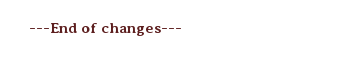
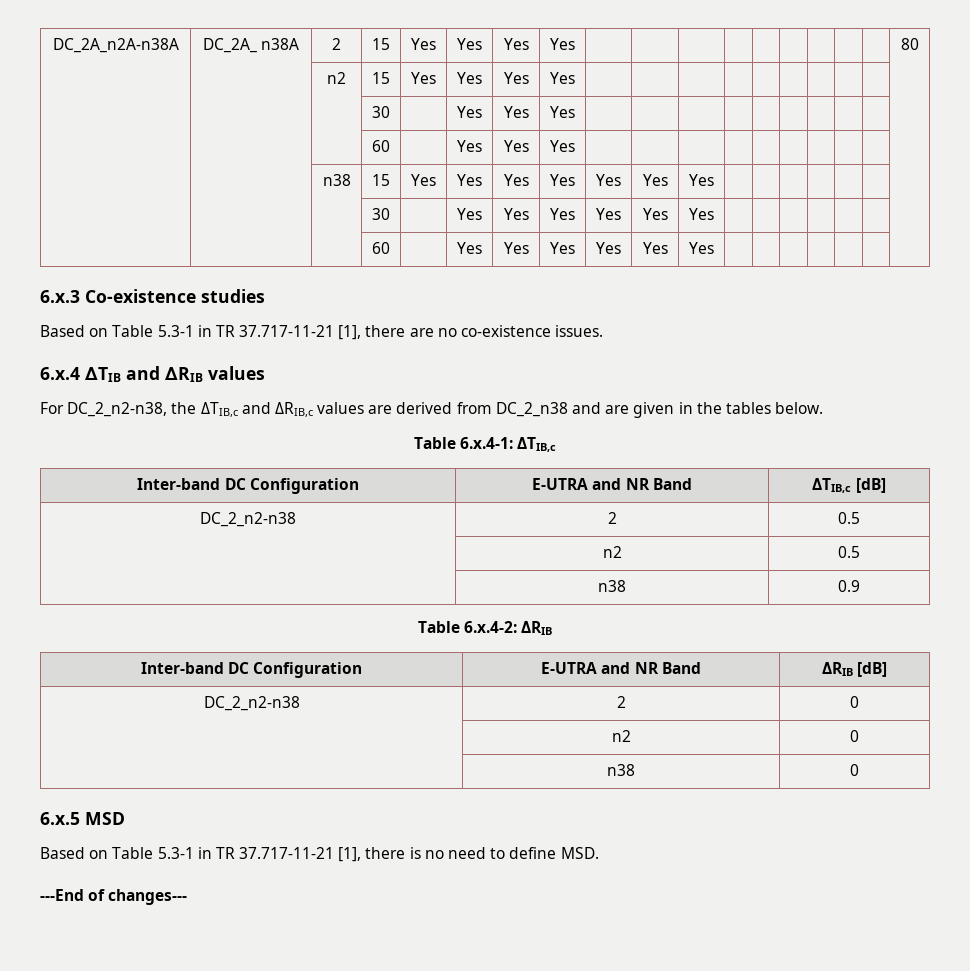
(29, 28) none -> [52,38,179,53] [202,38,300,53] [332,38,341,50] [372,38,390,50] [411,38,436,50] [457,38,482,50] [503,38,529,50] [550,38,575,50] [900,38,919,50] [327,72,346,84] [372,72,390,84] [411,72,436,84] [457,72,482,84] [503,72,529,84] [550,72,575,84] [372,106,390,118] [457,106,482,118] [503,106,529,118] [550,106,575,118] [372,140,390,152] [457,140,482,152] [503,140,529,152] [550,140,575,152] [322,174,351,186] [372,174,390,186] [411,174,436,186] [457,174,482,186] [503,174,529,186] [550,174,575,186] [596,174,621,186] [642,174,668,186] [689,174,714,186] [372,208,390,220] [457,208,482,220] [503,208,529,220] [550,208,575,220] [596,208,621,220] [642,208,668,220] [689,208,714,220] [372,242,390,254] [457,242,482,254] [503,242,529,254] [550,242,575,254] [596,242,621,254] [642,242,668,254] [689,242,714,254] [40,289,265,303] [40,325,604,340] [40,366,265,382] [40,402,824,418] [413,437,557,452] [137,478,359,494] [532,478,692,490] [812,478,886,493] [200,512,296,527] [607,512,617,524] [838,512,860,524] [602,546,622,558] [838,546,860,558] [598,580,626,592] [838,580,860,592] [417,621,553,635] [140,662,363,678] [541,662,701,674] [821,662,888,677] [203,696,300,711] [616,696,626,708] [850,696,859,708] [611,730,631,742] [850,730,859,742] [607,764,635,776] [850,764,859,776] [40,812,125,825] [40,847,599,862] DC_2A_n2A-n38A | DC_2A_ n38A | 2 | 15 | Yes | Yes | Yes | Yes | | | | | | | | | | 80 // | | n2 | 15 | Yes | Yes | Yes | Yes | | | | | | | | | | // | | | 30 | | Yes | Yes | Yes | | | | | | | | | | // | | | 60 | | Yes | Yes | Yes | | | | | | | | | | // | | n38 | 15 | Yes | Yes | Yes | Yes | Yes | Yes | Yes | | | | | | | // | | | 30 | | Yes | Yes | Yes | Yes | Yes | Yes | | | | | | | // | | | 60 | | Yes | Yes | Yes | Yes | Yes | Yes | | | | | | | // 6.x.3 Co-existence studies // Based on Table 5.3-1 in TR 37.717-11-21 [1], there are no co-existence issues. // 6.x.4 ∆TIB and ∆RIB values // For DC_2_n2-n38, the ΔTIB,c and ΔRIB,c values are derived from DC_2_n38 and are given in the tables below. // Table 6.x.4-1: ΔTIB,c // Inter-band DC Configuration | E-UTRA and NR Band | ΔTIB,c [dB] // DC_2_n2-n38 | 2 | 0.5 // | n2 | 0.5 // | n38 | 0.9 // Table 6.x.4-2: ΔRIB // Inter-band DC Configuration | E-UTRA and NR Band | ΔRIB [dB] // DC_2_n2-n38 | 2 | 0 // | n2 | 0 // | n38 | 0 // 6.x.5 MSD // Based on Table 5.3-1 in TR 37.717-11-21 [1], there is no need to define MSD. //

